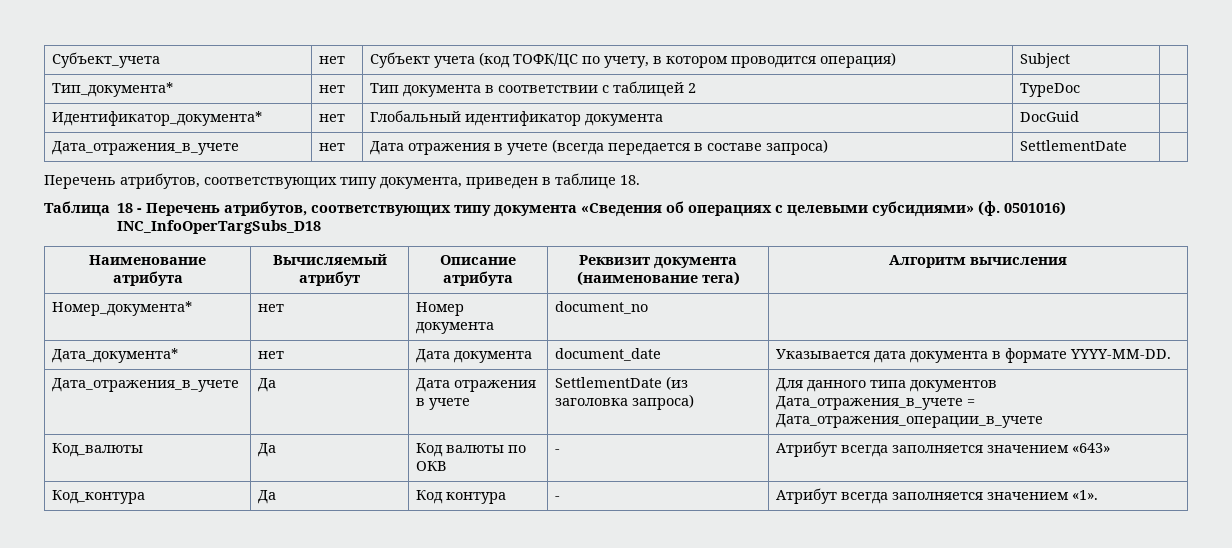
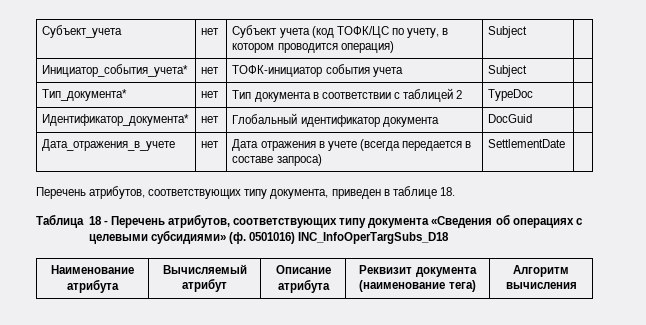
(1071, 60) none -> [42,64,189,77] [201,67,220,74] [232,64,403,77] [488,65,528,77] // Инициатор_события_учета* | нет | ТОФК-инициатор события учета | Subject |
[52,301,193,316] [258,304,285,312] [416,302,465,316] [416,322,495,334] [555,301,649,314] [52,348,179,363] [258,351,285,359] [416,349,533,363] [555,348,662,361] [776,348,1172,363] [52,378,240,392] [258,378,277,392] [416,378,537,392] [416,398,471,410] [555,376,689,390] [555,394,695,410] [776,378,998,392] [776,396,976,410] [776,414,1044,428] [52,443,144,457] [258,443,277,457] [416,443,527,457] [416,461,447,471] [555,449,561,453] [776,441,1111,457] [52,490,146,504] [258,490,277,504] [416,490,507,504] [555,496,561,500] [776,488,1099,504] // Номер_документа* | нет | Номер документа | document_nо | // Дата_документа* | нет | Дата документа | document_date | Указывается дата документа в формате YYYY-MM-DD. // Дата_отражения_в_учете | Да | Дата отражения в учете | SettlementDate (из заголовка запроса) | Для данного типа документов Дата_отражения_в_учете = Дата_отражения_операции_в_учете // Код_валюты | Да | Код валюты по ОКВ | - | Атрибут всегда заполняется значением «643» // Код_контура | Да | Код контура | - | Атрибут всегда заполняется значением «1». -> (577, 285) none

